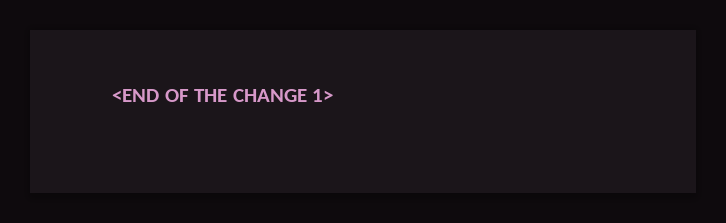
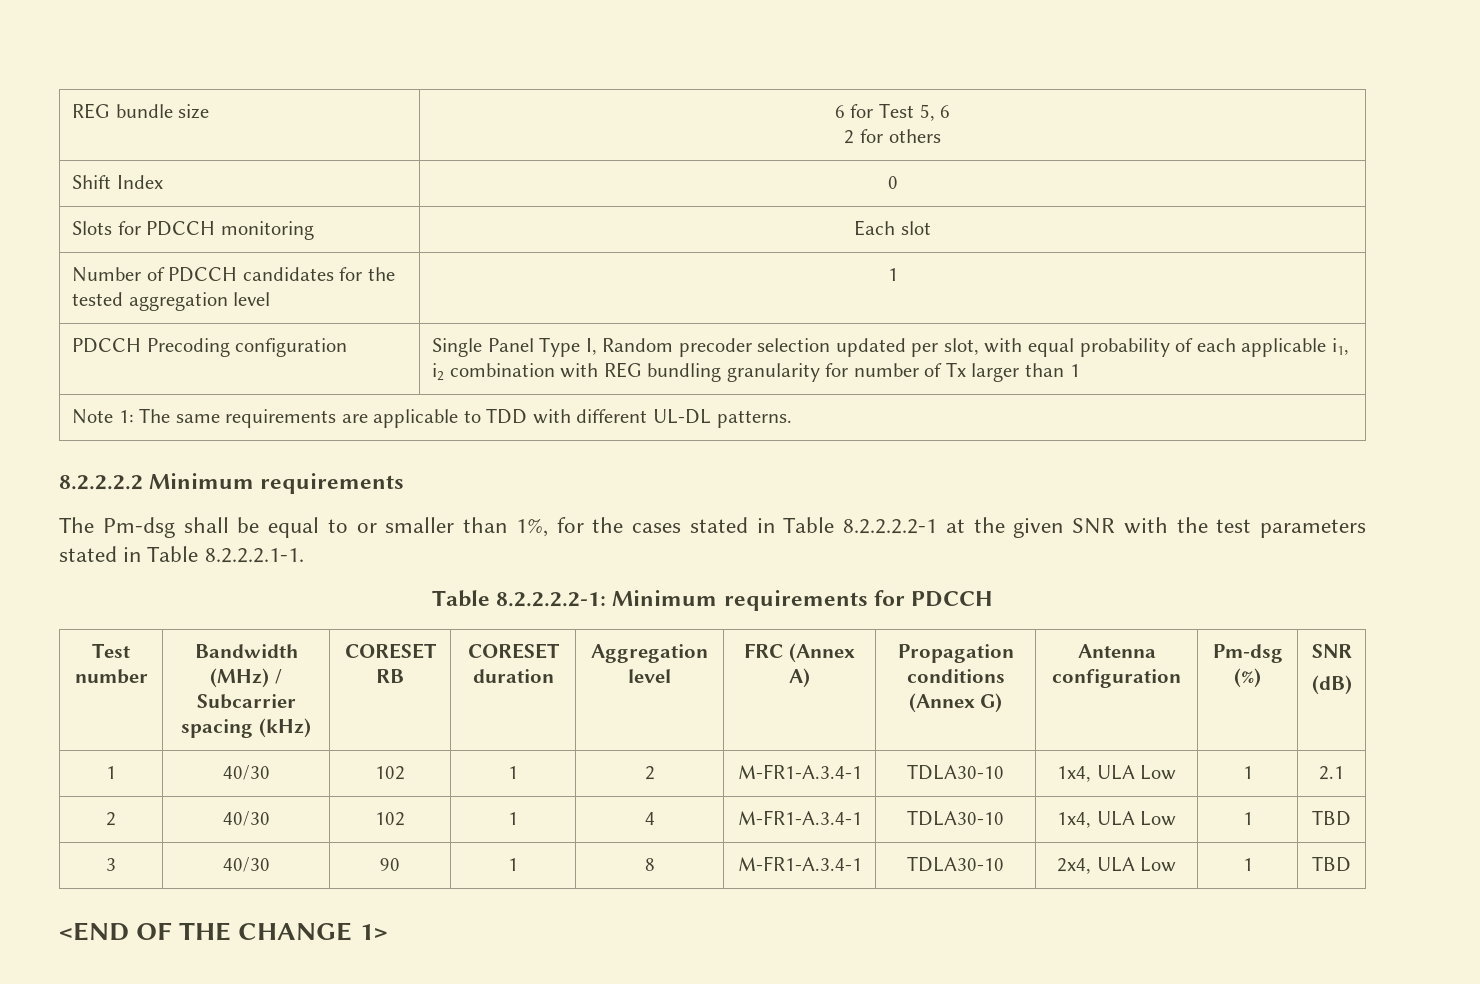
(112, 95) none -> [72,103,210,119] [834,103,951,121] [844,129,941,144] [72,175,163,189] [887,176,898,189] [72,221,314,240] [854,220,931,236] [72,267,395,282] [72,292,271,311] [887,268,898,281] [72,338,348,357] [432,337,1349,357] [432,362,1080,382] [72,408,792,428] [59,473,405,494] [59,517,1366,538] [59,546,304,563] [431,590,994,611] [92,643,130,658] [74,669,148,684] [194,644,298,658] [210,668,282,688] [196,694,296,709] [181,718,311,738] [344,643,437,659] [376,669,404,683] [467,643,560,659] [472,669,554,683] [591,644,708,663] [628,669,671,683] [744,643,855,663] [789,668,810,688] [897,644,1014,663] [906,669,1005,683] [908,693,1003,713] [1077,644,1156,658] [1052,669,1181,688] [1212,644,1283,663] [1234,668,1261,688] [1311,644,1352,658] [1311,675,1352,695] [106,766,116,779] [222,765,270,780] [375,766,405,780] [508,766,518,779] [644,766,655,780] [737,764,862,779] [907,764,1004,780] [1056,765,1177,782] [1242,766,1253,779] [1319,766,1344,780] [106,812,116,826] [222,811,270,826] [375,812,405,826] [508,812,518,825] [644,812,655,825] [737,810,862,825] [907,810,1004,826] [1056,811,1177,828] [1242,812,1253,825] [1312,810,1351,826] [106,858,116,871] [222,857,270,872] [380,858,400,871] [508,858,518,871] [644,858,655,871] [737,856,862,871] [907,856,1004,872] [1056,857,1177,874] [1242,858,1253,871] [1312,856,1351,872] REG bundle size | 6 for Test 5, 6 // 2 for others // Shift Index | 0 // Slots for PDCCH monitoring | Each slot // Number of PDCCH candidates for the tested aggregation level | 1 // PDCCH Precoding configuration | Single Panel Type I, Random precoder selection updated per slot, with equal probability of each applicable i1, i2 combination with REG bundling granularity for number of Tx larger than 1 // Note 1: The same requirements are applicable to TDD with different UL-DL patterns. // 8.2.2.2.2 Minimum requirements // The Pm-dsg shall be equal to or smaller than 1%, for the cases stated in Table 8.2.2.2.2-1 at the given SNR with the test parameters stated in Table 8.2.2.2.1-1. // Table 8.2.2.2.2-1: Minimum requirements for PDCCH // Test number | Bandwidth (MHz) / Subcarrier spacing (kHz) | CORESET RB | CORESET duration | Aggregation level | FRC (Annex A) | Propagation conditions (Annex G) | Antenna configuration | Pm-dsg (%) | SNR // (dB) // 1 | 40/30 | 102 | 1 | 2 | M-FR1-A.3.4-1 | TDLA30-10 | 1x4, ULA Low | 1 | 2.1 // 2 | 40/30 | 102 | 1 | 4 | M-FR1-A.3.4-1 | TDLA30-10 | 1x4, ULA Low | 1 | TBD // 3 | 40/30 | 90 | 1 | 8 | M-FR1-A.3.4-1 | TDLA30-10 | 2x4, ULA Low | 1 | TBD //

